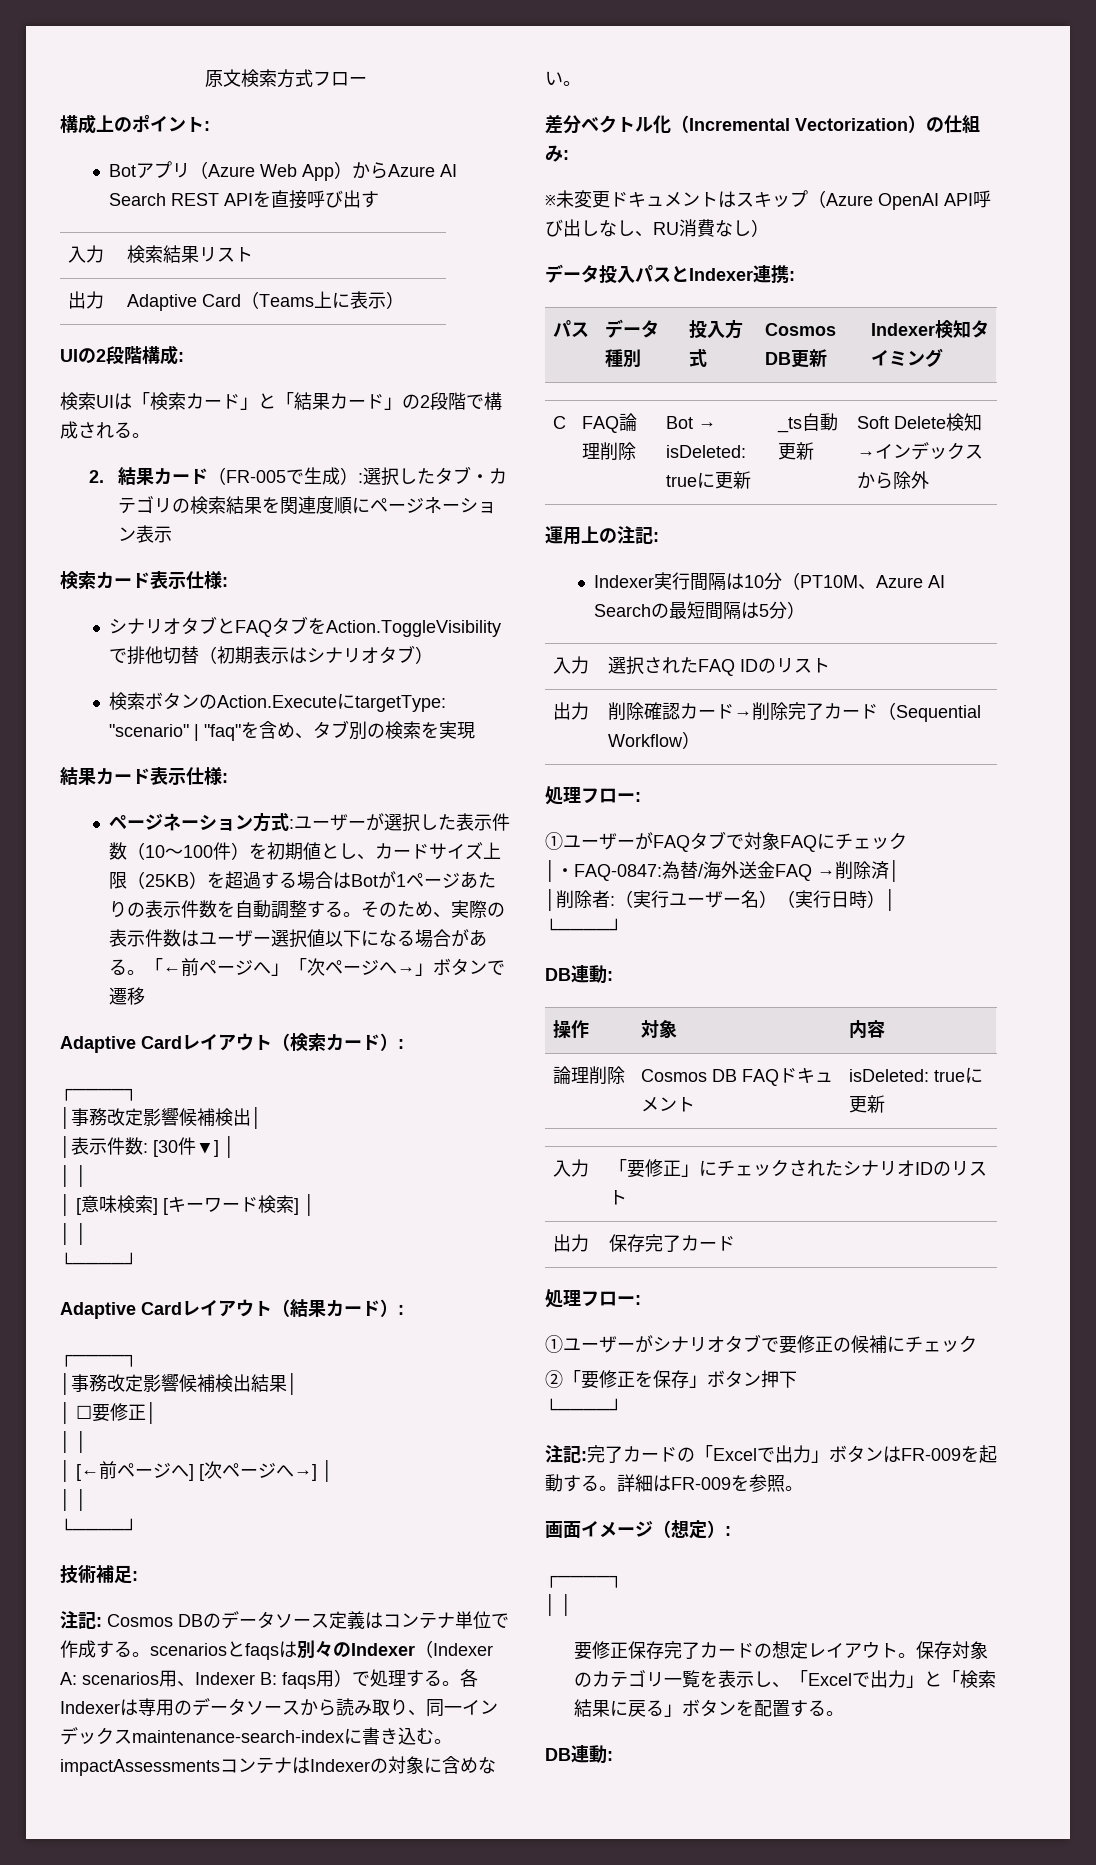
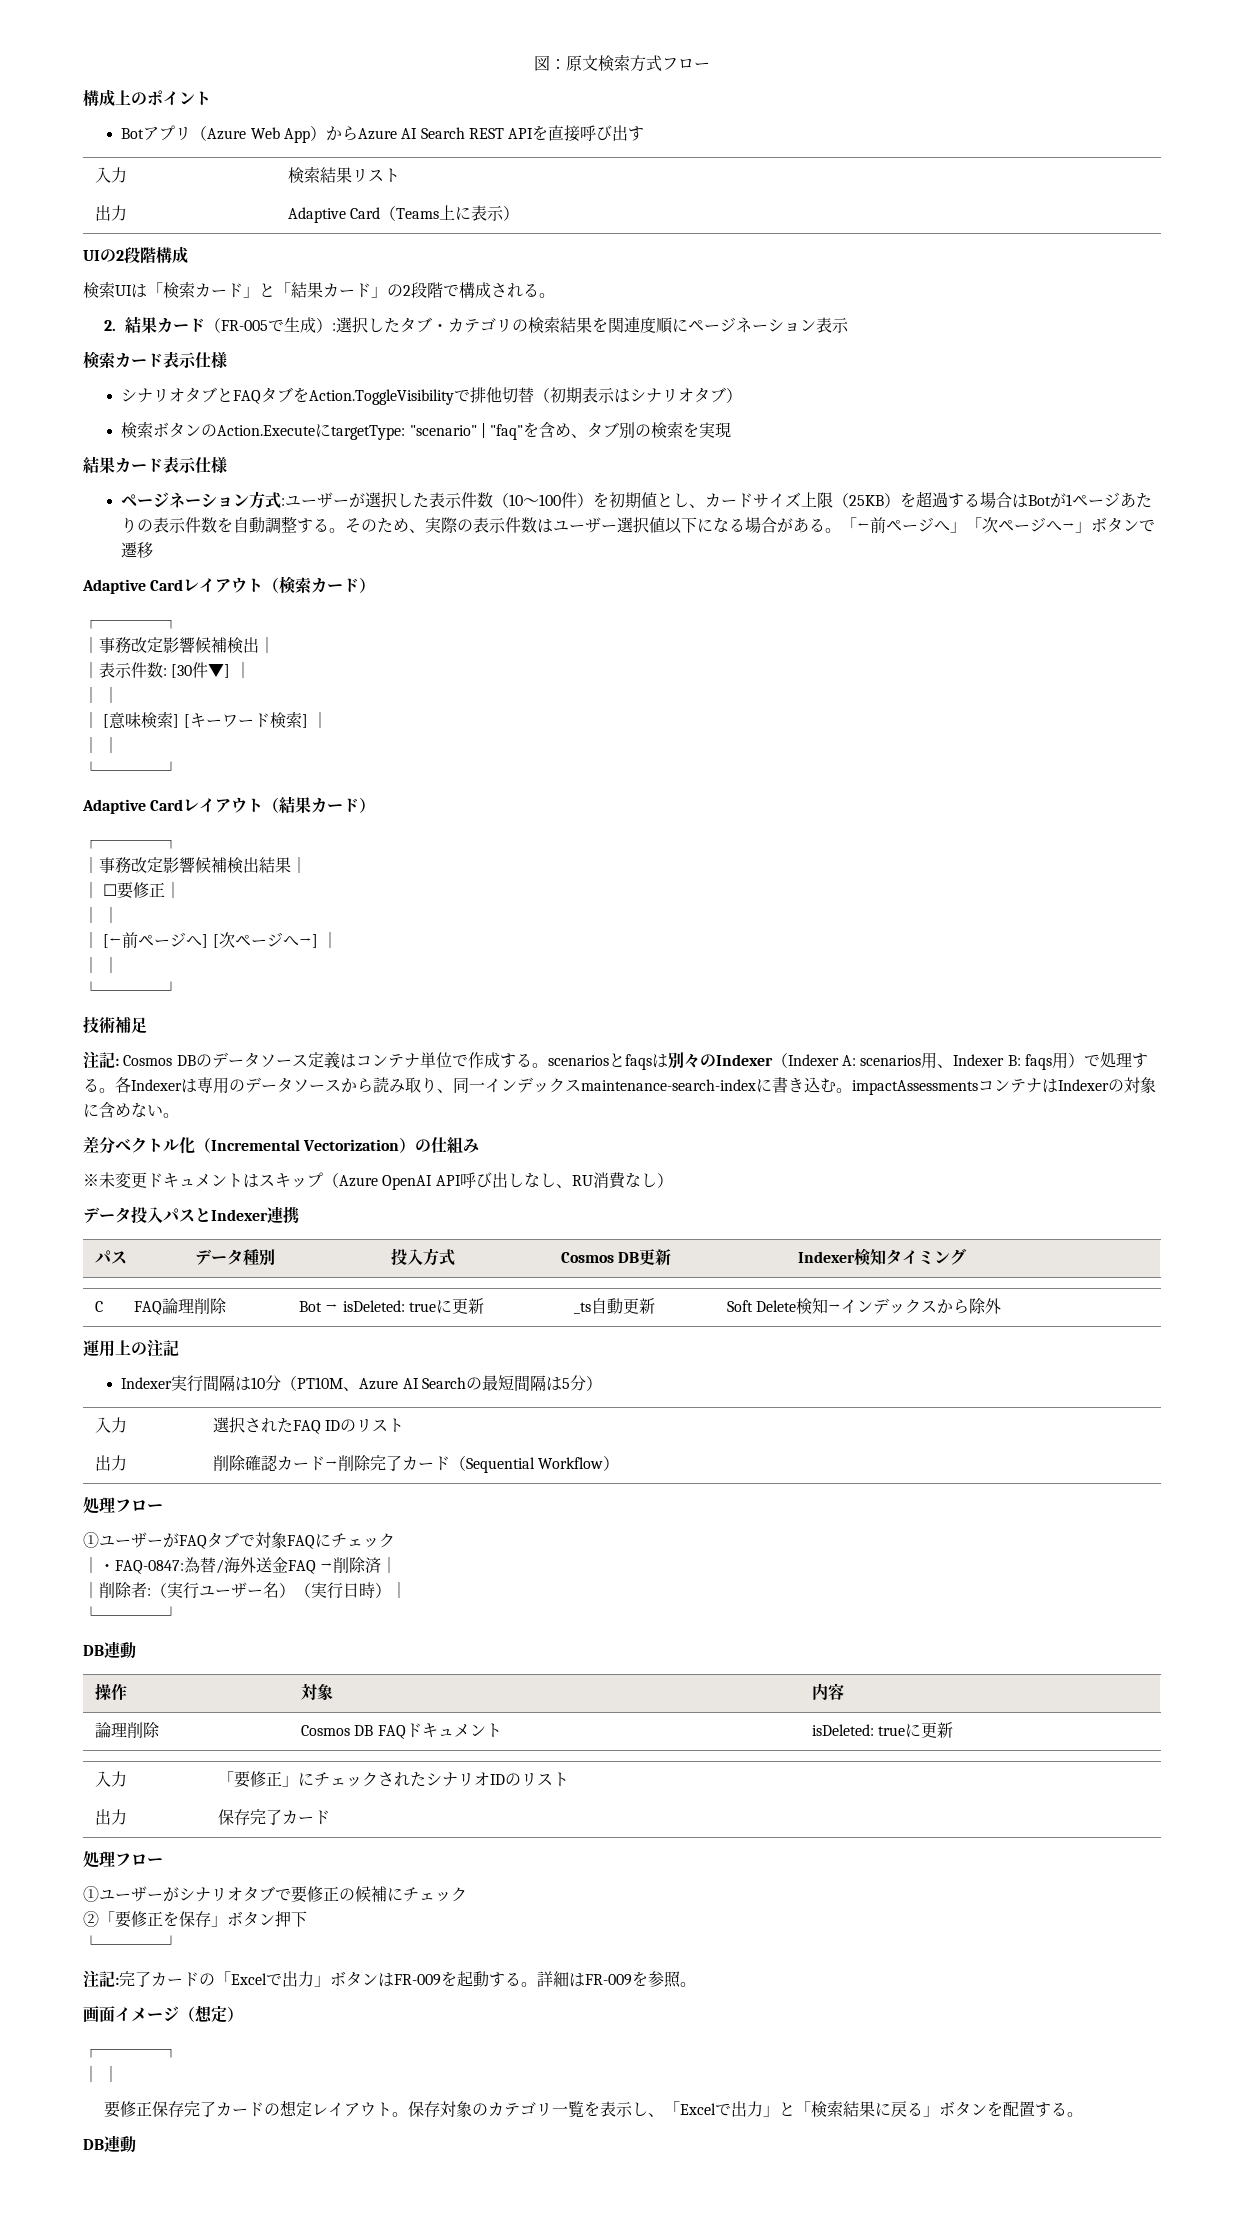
(205, 78) none -> [534,55,566,71] 図：
[204,121,210,131] : -> (211, 98) none
[178,352,184,362] : -> (188, 255) none
[222,577,228,587] : -> (227, 360) none
[222,773,228,783] : -> (227, 465) none
[398,1039,404,1049] : -> (376, 585) none
[398,1305,404,1315] : -> (376, 805) none
[132,1571,138,1581] : -> (147, 1025) none
[563,150,569,160] : -> (480, 1145) none
[789,271,795,281] : -> (299, 1215) none
[653,532,659,542] : -> (179, 1348) none
[635,792,641,802] : -> (163, 1507) none
[607,971,613,981] : -> (136, 1650) none
[635,1295,641,1305] : -> (163, 1861) none
[725,1526,731,1536] : -> (243, 2014) none
[607,1751,613,1761] : -> (136, 2144) none

